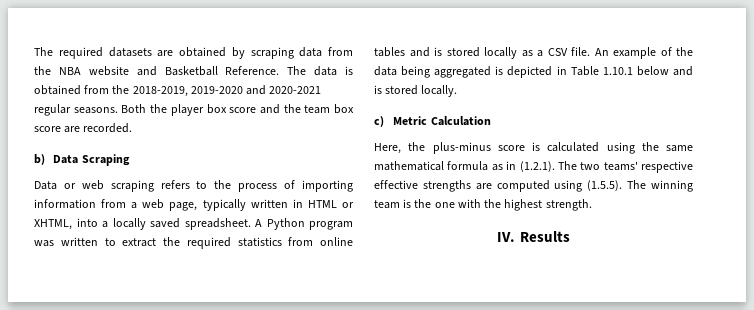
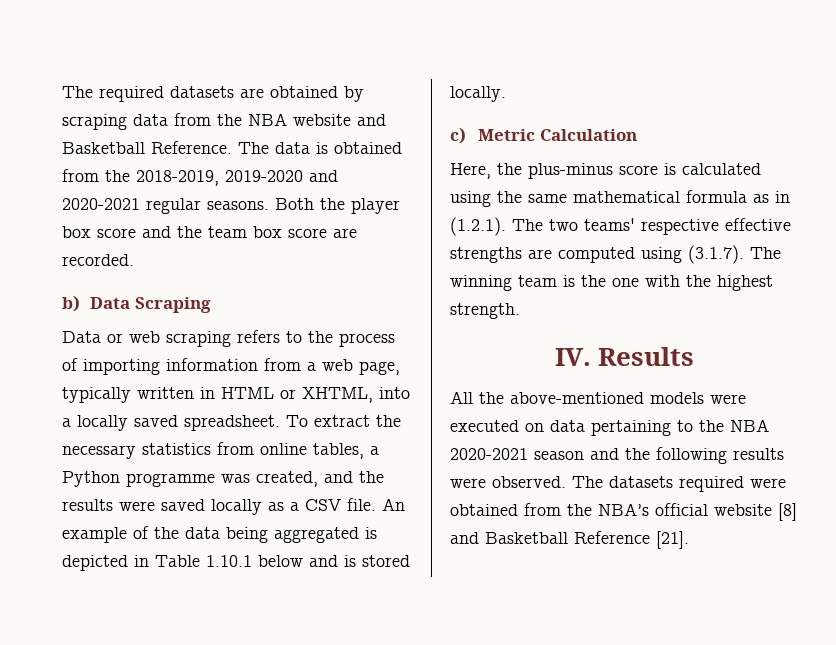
[255,218,353,230] [34,237,116,247] A Python program was written to -> [286,415,308,427] To
[186,237,231,249] required -> [62,445,136,459] necessary
[374,47,480,57] tables and is stored -> [313,443,379,459] [62,471,384,487] [62,499,205,511] tables, a Python programme was created, and the results were saved
[587,180,623,191] (1.5.5). -> [688,245,744,264] (3.1.7).
(570, 236) none -> [450,391,746,404] [450,419,769,436] [450,447,784,464] [450,476,786,492] [450,503,797,521] [450,531,689,549] // All the above-mentioned models were executed on data pertaining to the NBA 2020-2021 season and the following results were observed. The datasets required were obtained from the NBA’s official website [8] and Basketball Reference [21].

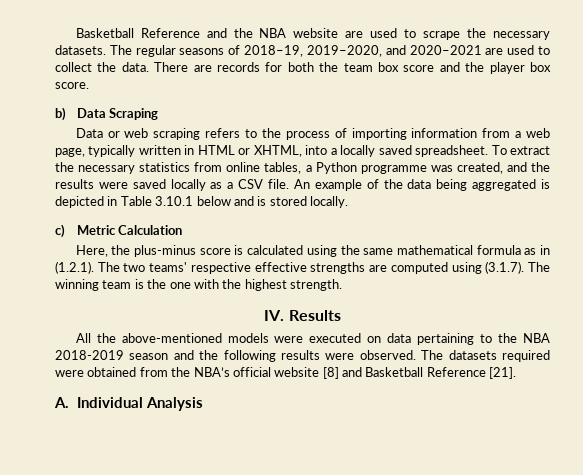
[62,86,364,102] [62,113,386,130] [62,141,402,154] [62,169,338,186] [62,198,400,214] [62,226,357,238] [62,254,134,266] The required datasets are obtained by scraping data from the NBA website and Basketball Reference. The data is obtained from the 2018-2019, 2019-2020 and 2020-2021 regular seasons. Both the player box score and the team box score are recorded. -> [75,28,550,40] [55,45,550,57] [55,62,551,74] [55,82,89,89] Basketball Reference and the NBA website are used to scrape the necessary datasets. The regular seasons of 2018–19, 2019–2020, and 2020–2021 are used to collect the data. There are records for both the team box score and the player box score.
[206,555,252,567] 1.10.1 -> [155,196,194,206] 3.10.1
[450,448,528,460] 2020-2021 -> [55,350,124,360] 2018-2019
(689, 540) none -> [54,397,203,411] // A. Individual Analysis

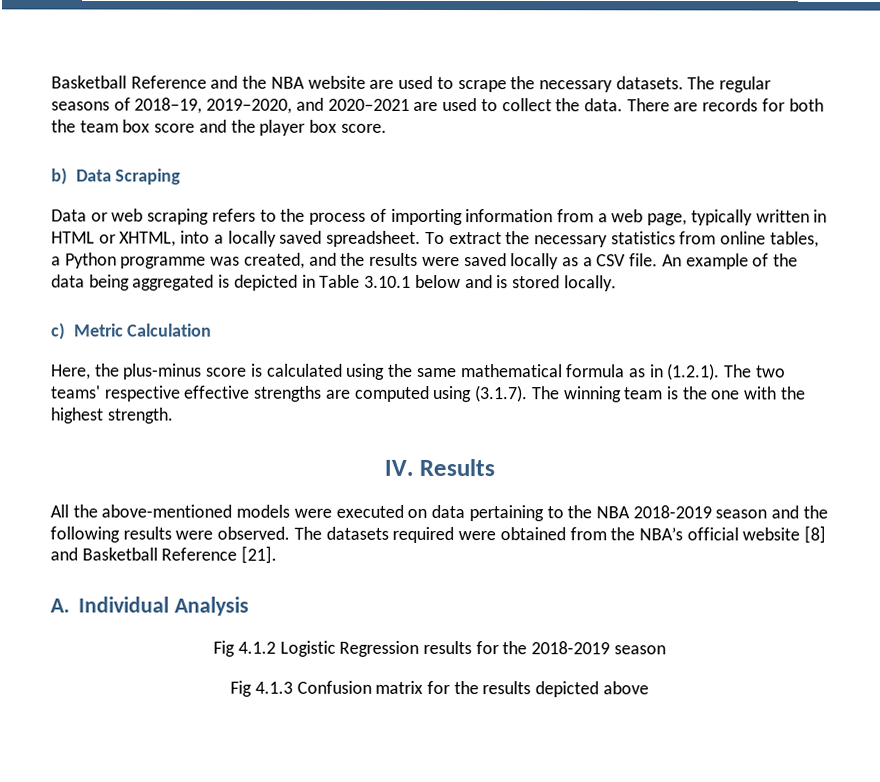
(203, 404) none -> [213,640,666,657] [230,680,649,698] // Fig 4.1.2 Logistic Regression results for the 2018-2019 season // Fig 4.1.3 Confusion matrix for the results depicted above

